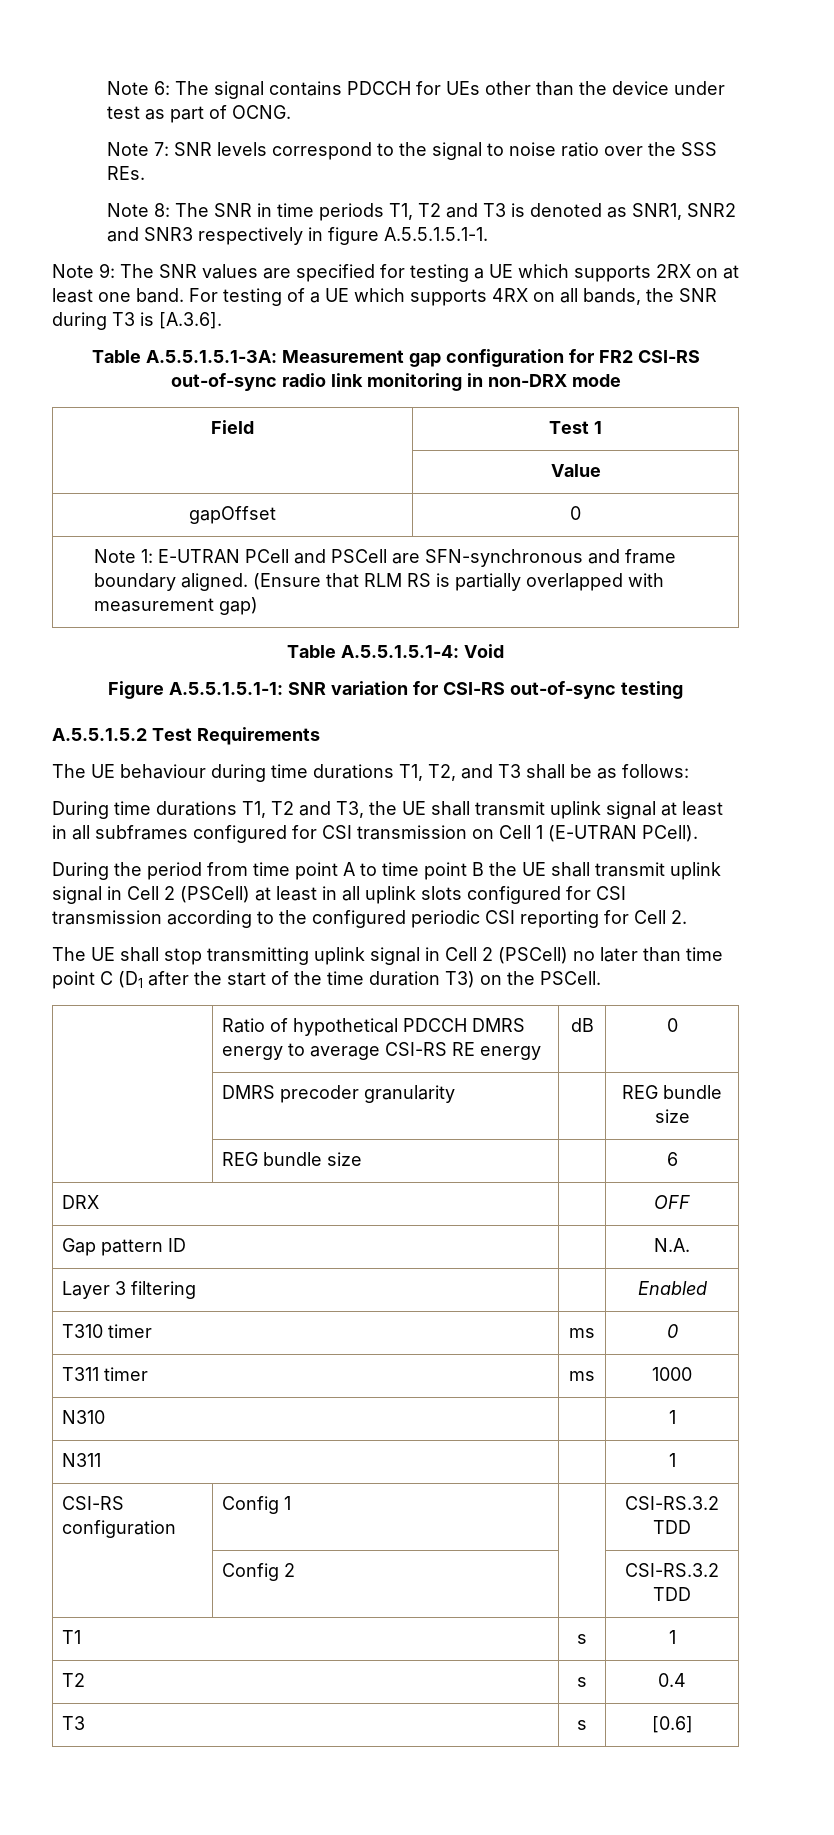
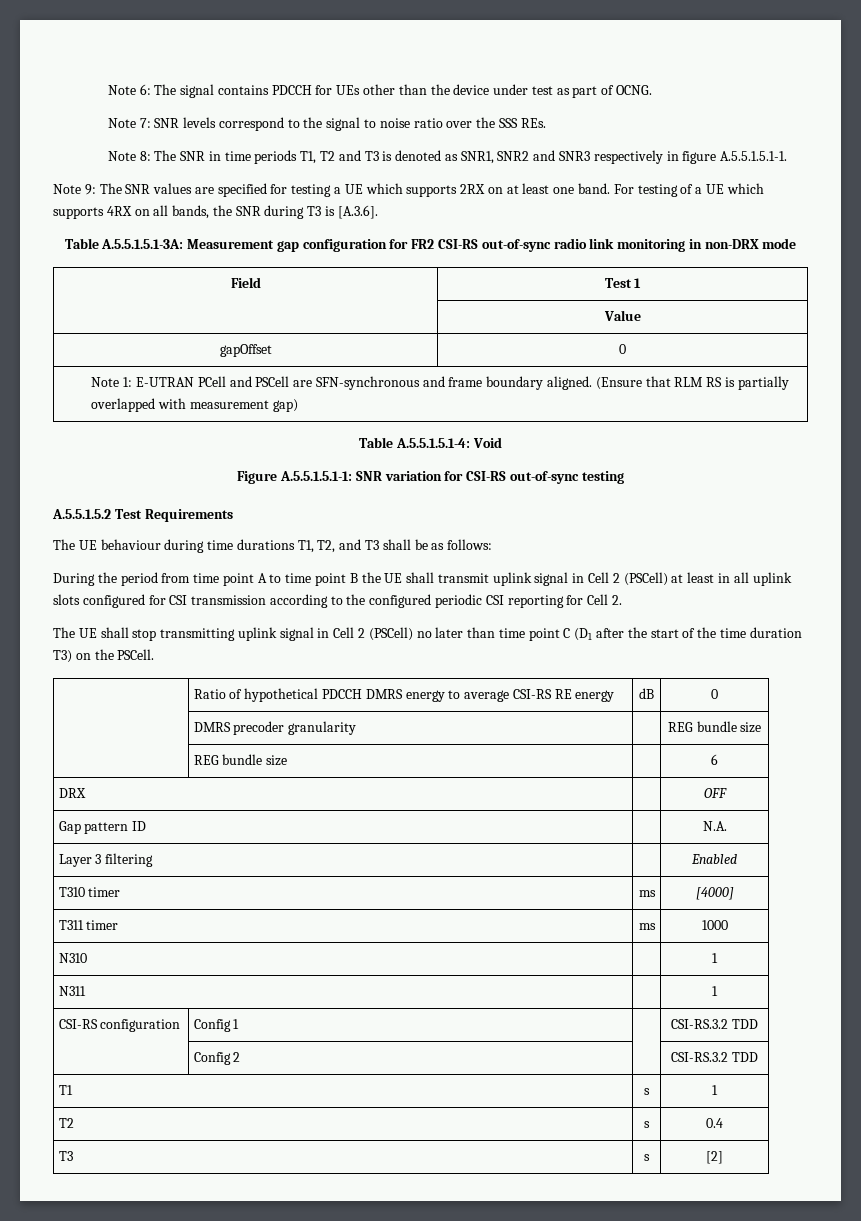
[52,801,723,819] [52,825,698,843] // During time durations T1, T2 and T3, the UE shall transmit uplink signal at least in all subframes configured for CSI transmission on Cell 1 (E-UTRAN PCell). -> (493, 544) none
[666,1324,679,1338] 0 -> [695,887,734,900] [4000]
[651,1716,693,1733] [0.6] -> [706,1151,723,1164] [2]

